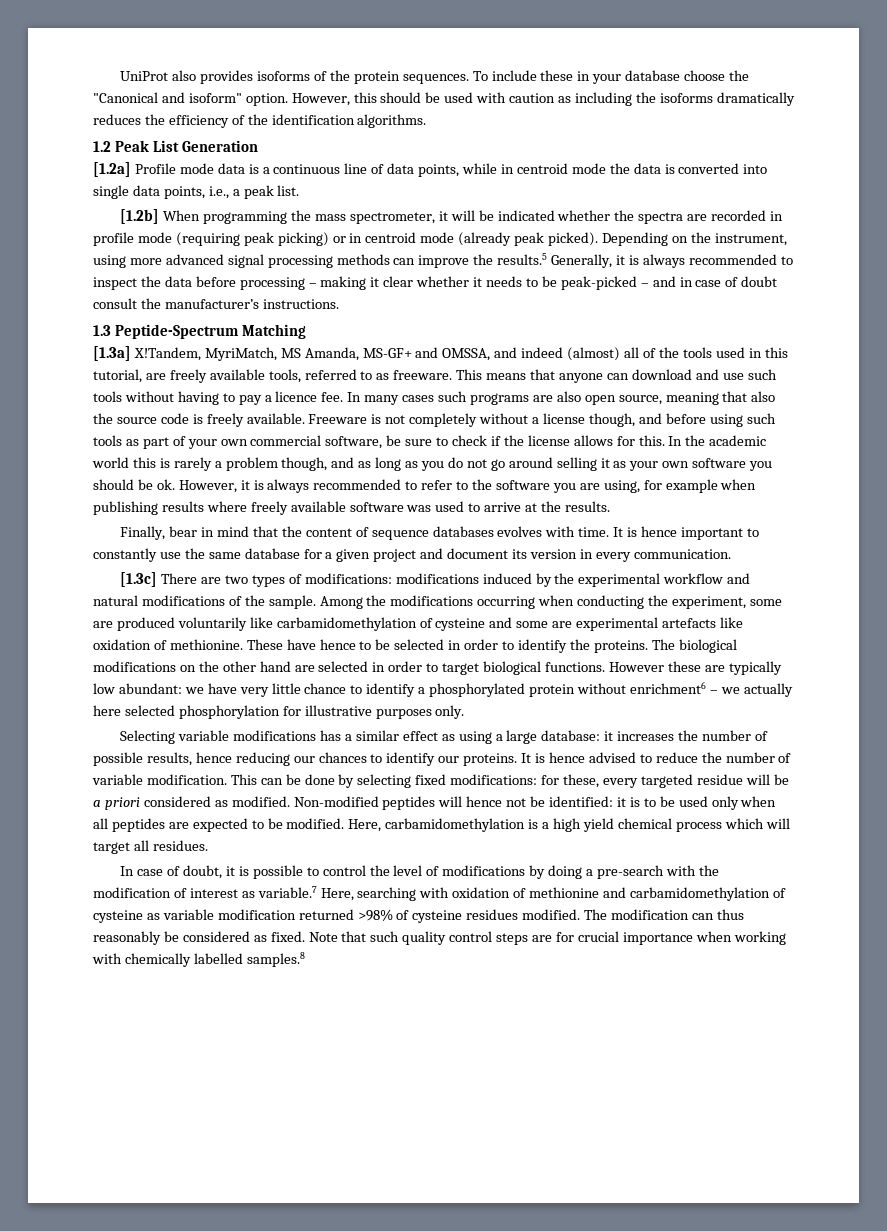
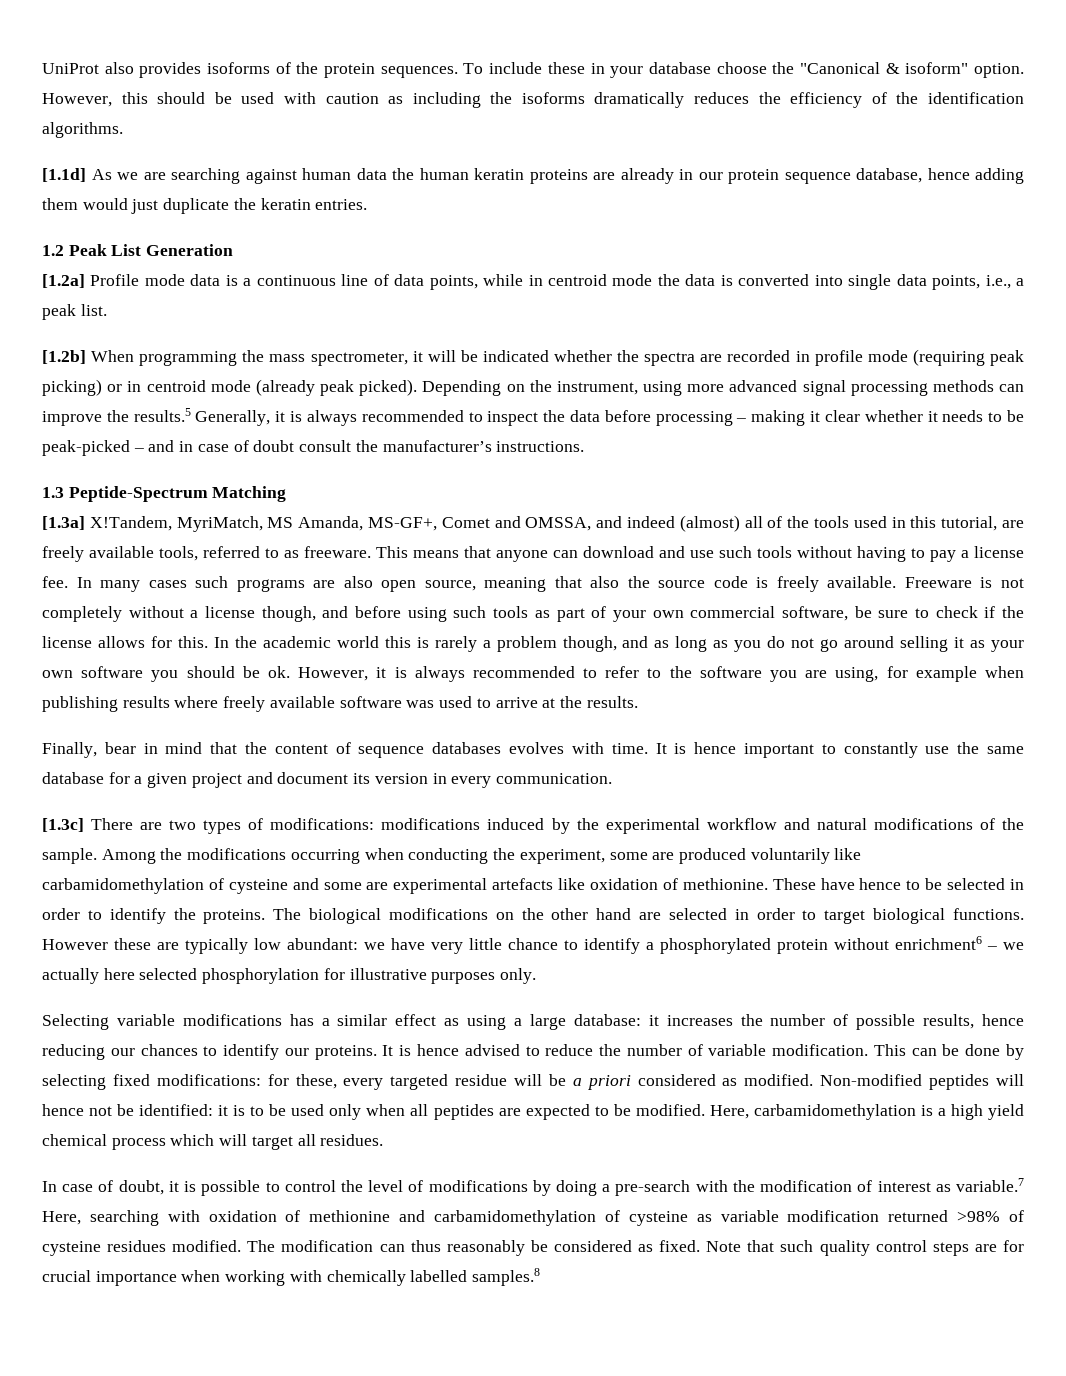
[161,92,185,103] and -> [885,63,900,74] &
(427, 121) none -> [42,168,1024,184] [42,198,368,214] // [1.1d] As we are searching against human data the human keratin proteins are already in our protein sequence database, hence adding them would just duplicate the keratin entries.
[362,348,412,358] MS-GF+ -> [368,517,490,531] MS-GF+, Comet
[275,391,318,402] licence -> [974,546,1024,558] license

